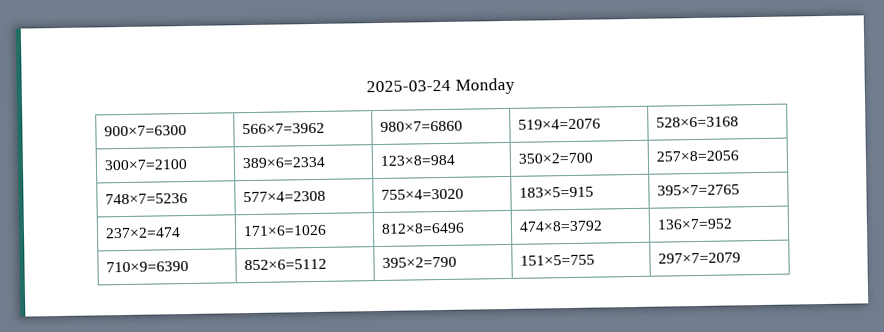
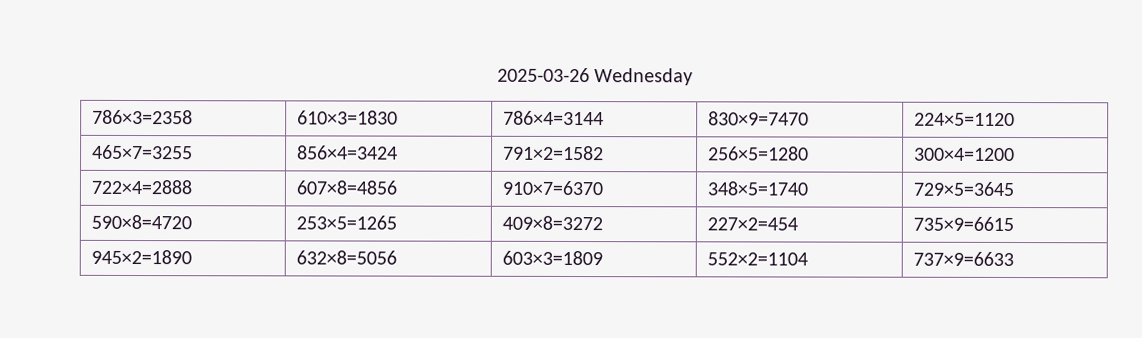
[366,77,515,95] [104,124,188,137] [242,122,326,135] [380,120,464,132] [518,118,602,130] [656,116,740,128] [104,158,189,171] [242,156,326,169] [380,154,456,166] [518,152,594,164] [656,150,740,162] [105,192,189,205] [243,190,327,203] [381,188,465,200] [519,186,595,198] [657,184,741,196] [105,227,182,239] [243,224,328,237] [381,222,466,234] [519,220,604,232] [657,218,734,230] [106,260,190,273] [244,258,328,271] [382,256,458,268] [520,254,596,266] [658,252,742,264] 2025-03-24 Monday // 900×7=6300 | 566×7=3962 | 980×7=6860 | 519×4=2076 | 528×6=3168 // 300×7=2100 | 389×6=2334 | 123×8=984 | 350×2=700 | 257×8=2056 // 748×7=5236 | 577×4=2308 | 755×4=3020 | 183×5=915 | 395×7=2765 // 237×2=474 | 171×6=1026 | 812×8=6496 | 474×8=3792 | 136×7=952 // 710×9=6390 | 852×6=5112 | 395×2=790 | 151×5=755 | 297×7=2079 -> [496,67,694,86] [91,109,193,125] [296,110,398,125] [502,110,604,126] [707,111,809,126] [913,112,1015,127] [91,144,193,160] [296,145,398,160] [502,145,604,161] [707,146,809,161] [913,147,1015,162] [90,179,192,195] [295,180,397,195] [501,180,603,196] [706,181,808,196] [912,181,1014,197] [90,214,192,230] [295,215,397,230] [501,215,603,231] [706,217,798,231] [912,216,1014,232] [90,249,192,265] [295,250,397,265] [501,250,603,266] [706,252,808,266] [912,251,1014,267] 2025-03-26 Wednesday // 786×3=2358 | 610×3=1830 | 786×4=3144 | 830×9=7470 | 224×5=1120 // 465×7=3255 | 856×4=3424 | 791×2=1582 | 256×5=1280 | 300×4=1200 // 722×4=2888 | 607×8=4856 | 910×7=6370 | 348×5=1740 | 729×5=3645 // 590×8=4720 | 253×5=1265 | 409×8=3272 | 227×2=454 | 735×9=6615 // 945×2=1890 | 632×8=5056 | 603×3=1809 | 552×2=1104 | 737×9=6633

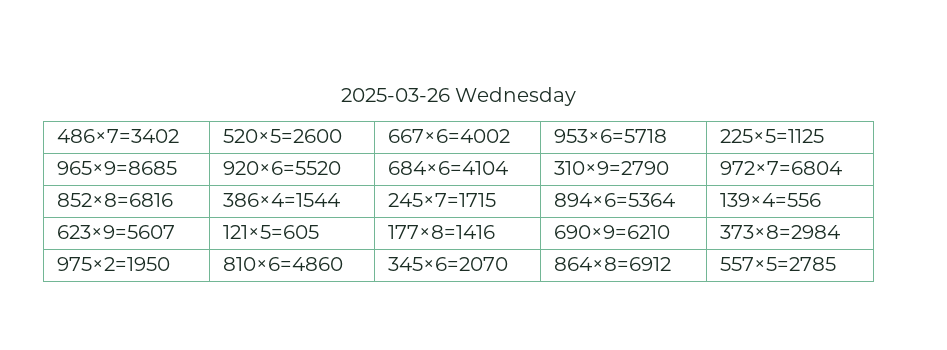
[91,109,193,125] [296,110,398,125] [502,110,604,126] [707,111,809,126] [913,112,1015,127] [91,144,193,160] [296,145,398,160] [502,145,604,161] [707,146,809,161] [913,147,1015,162] [90,179,192,195] [295,180,397,195] [501,180,603,196] [706,181,808,196] [912,181,1014,197] [90,214,192,230] [295,215,397,230] [501,215,603,231] [706,217,798,231] [912,216,1014,232] [90,249,192,265] [295,250,397,265] [501,250,603,266] [706,252,808,266] [912,251,1014,267] 786×3=2358 | 610×3=1830 | 786×4=3144 | 830×9=7470 | 224×5=1120 // 465×7=3255 | 856×4=3424 | 791×2=1582 | 256×5=1280 | 300×4=1200 // 722×4=2888 | 607×8=4856 | 910×7=6370 | 348×5=1740 | 729×5=3645 // 590×8=4720 | 253×5=1265 | 409×8=3272 | 227×2=454 | 735×9=6615 // 945×2=1890 | 632×8=5056 | 603×3=1809 | 552×2=1104 | 737×9=6633 -> [57,129,180,143] [223,129,343,143] [388,129,511,143] [554,129,668,143] [720,129,825,143] [57,161,178,175] [223,161,342,175] [388,161,509,175] [554,161,670,175] [720,161,843,175] [57,193,174,207] [223,193,341,207] [388,193,497,207] [554,193,676,207] [720,193,822,207] [57,225,176,239] [223,225,320,239] [388,225,496,239] [554,225,671,239] [720,225,841,239] [57,257,171,271] [223,257,344,271] [388,257,509,271] [554,257,672,271] [720,257,837,271] 486×7=3402 | 520×5=2600 | 667×6=4002 | 953×6=5718 | 225×5=1125 // 965×9=8685 | 920×6=5520 | 684×6=4104 | 310×9=2790 | 972×7=6804 // 852×8=6816 | 386×4=1544 | 245×7=1715 | 894×6=5364 | 139×4=556 // 623×9=5607 | 121×5=605 | 177×8=1416 | 690×9=6210 | 373×8=2984 // 975×2=1950 | 810×6=4860 | 345×6=2070 | 864×8=6912 | 557×5=2785

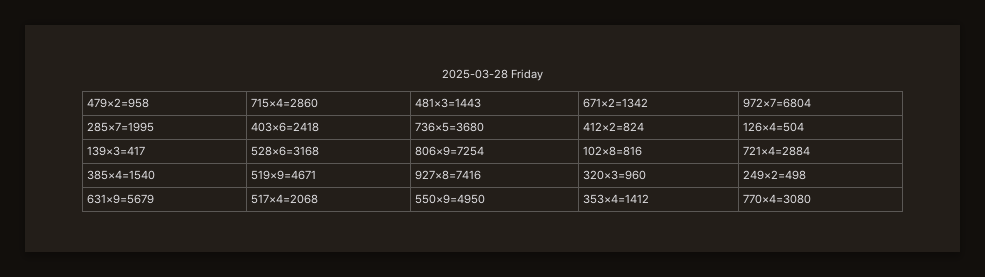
[340,87,577,106] [57,129,180,143] [223,129,343,143] [388,129,511,143] [554,129,668,143] [720,129,825,143] [57,161,178,175] [223,161,342,175] [388,161,509,175] [554,161,670,175] [720,161,843,175] [57,193,174,207] [223,193,341,207] [388,193,497,207] [554,193,676,207] [720,193,822,207] [57,225,176,239] [223,225,320,239] [388,225,496,239] [554,225,671,239] [720,225,841,239] [57,257,171,271] [223,257,344,271] [388,257,509,271] [554,257,672,271] [720,257,837,271] 2025-03-26 Wednesday // 486×7=3402 | 520×5=2600 | 667×6=4002 | 953×6=5718 | 225×5=1125 // 965×9=8685 | 920×6=5520 | 684×6=4104 | 310×9=2790 | 972×7=6804 // 852×8=6816 | 386×4=1544 | 245×7=1715 | 894×6=5364 | 139×4=556 // 623×9=5607 | 121×5=605 | 177×8=1416 | 690×9=6210 | 373×8=2984 // 975×2=1950 | 810×6=4860 | 345×6=2070 | 864×8=6912 | 557×5=2785 -> [441,69,544,81] [87,98,150,108] [251,98,319,108] [415,98,482,108] [583,98,649,108] [743,98,812,108] [87,122,155,132] [251,122,320,132] [415,122,485,132] [583,122,645,132] [743,122,805,132] [87,146,146,156] [251,146,320,156] [415,146,485,156] [583,146,643,156] [743,146,811,156] [87,170,156,180] [251,170,317,180] [415,170,482,180] [583,170,647,180] [743,170,807,180] [87,194,155,204] [251,194,319,204] [415,194,486,204] [583,194,650,204] [743,194,812,204] 2025-03-28 Friday // 479×2=958 | 715×4=2860 | 481×3=1443 | 671×2=1342 | 972×7=6804 // 285×7=1995 | 403×6=2418 | 736×5=3680 | 412×2=824 | 126×4=504 // 139×3=417 | 528×6=3168 | 806×9=7254 | 102×8=816 | 721×4=2884 // 385×4=1540 | 519×9=4671 | 927×8=7416 | 320×3=960 | 249×2=498 // 631×9=5679 | 517×4=2068 | 550×9=4950 | 353×4=1412 | 770×4=3080

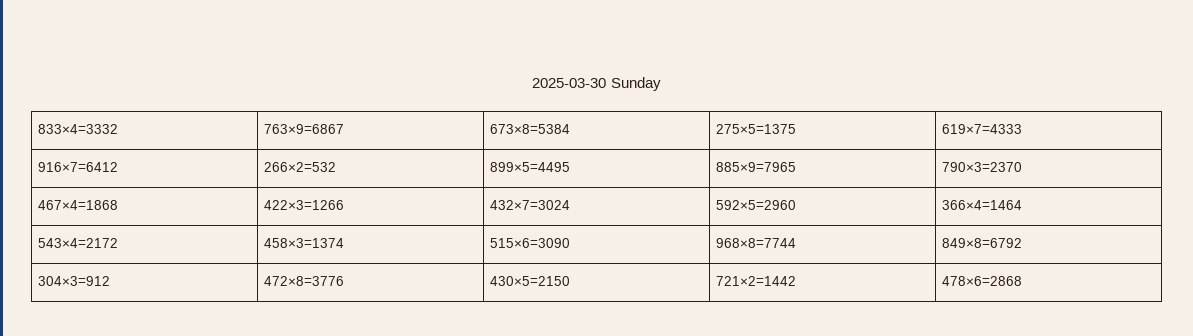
[441,69,544,81] [87,98,150,108] [251,98,319,108] [415,98,482,108] [583,98,649,108] [743,98,812,108] [87,122,155,132] [251,122,320,132] [415,122,485,132] [583,122,645,132] [743,122,805,132] [87,146,146,156] [251,146,320,156] [415,146,485,156] [583,146,643,156] [743,146,811,156] [87,170,156,180] [251,170,317,180] [415,170,482,180] [583,170,647,180] [743,170,807,180] [87,194,155,204] [251,194,319,204] [415,194,486,204] [583,194,650,204] [743,194,812,204] 2025-03-28 Friday // 479×2=958 | 715×4=2860 | 481×3=1443 | 671×2=1342 | 972×7=6804 // 285×7=1995 | 403×6=2418 | 736×5=3680 | 412×2=824 | 126×4=504 // 139×3=417 | 528×6=3168 | 806×9=7254 | 102×8=816 | 721×4=2884 // 385×4=1540 | 519×9=4671 | 927×8=7416 | 320×3=960 | 249×2=498 // 631×9=5679 | 517×4=2068 | 550×9=4950 | 353×4=1412 | 770×4=3080 -> [532,77,661,91] [38,124,119,134] [264,124,345,134] [490,124,571,134] [716,124,797,134] [942,124,1023,134] [38,162,119,172] [264,162,337,172] [490,162,571,172] [716,162,797,172] [942,162,1023,172] [38,200,119,210] [264,200,345,210] [490,200,571,210] [716,200,797,210] [942,200,1023,210] [38,238,119,248] [264,238,345,248] [490,238,571,248] [716,238,797,248] [942,238,1023,248] [38,276,111,286] [264,276,345,286] [490,276,571,286] [716,276,797,286] [942,276,1023,286] 2025-03-30 Sunday // 833×4=3332 | 763×9=6867 | 673×8=5384 | 275×5=1375 | 619×7=4333 // 916×7=6412 | 266×2=532 | 899×5=4495 | 885×9=7965 | 790×3=2370 // 467×4=1868 | 422×3=1266 | 432×7=3024 | 592×5=2960 | 366×4=1464 // 543×4=2172 | 458×3=1374 | 515×6=3090 | 968×8=7744 | 849×8=6792 // 304×3=912 | 472×8=3776 | 430×5=2150 | 721×2=1442 | 478×6=2868

